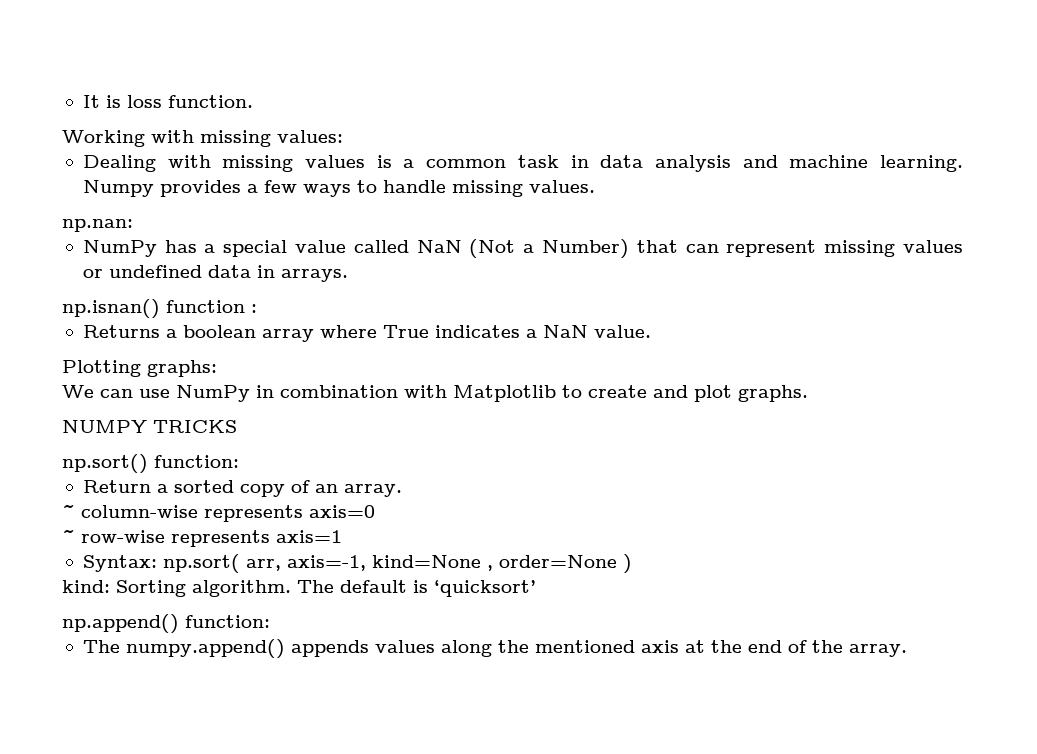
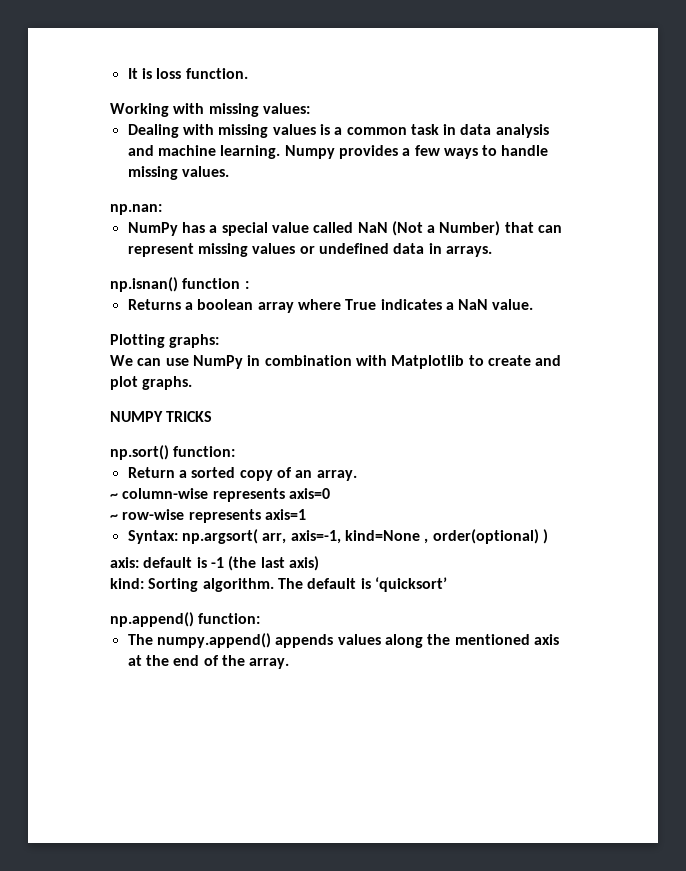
[162,554,240,573] np.sort( -> [181,529,258,544] np.argsort(
[498,555,617,568] order=None -> [432,529,539,544] order(optional)
(632, 564) none -> [110,556,319,571] // axis: default is -1 (the last axis)

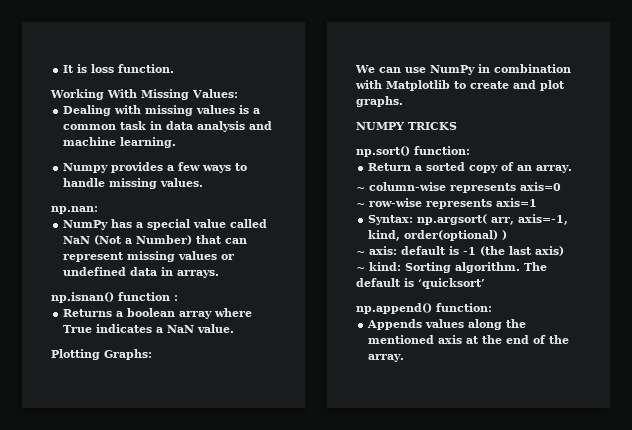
[173,103,310,117] with missing values: -> [107,89,238,100] With Missing Values:
(281, 152) none -> (177, 142) //
[169,334,220,348] graphs: -> [104,349,152,360] Graphs:
[344,530,429,544] kind=None , -> [368,230,401,241] kind,
(548, 536) none -> [356,250,365,255] ~
(319, 563) none -> [356,266,365,271] ~
[127,633,334,648] The numpy.append() appends -> [367,319,423,330] Appends

